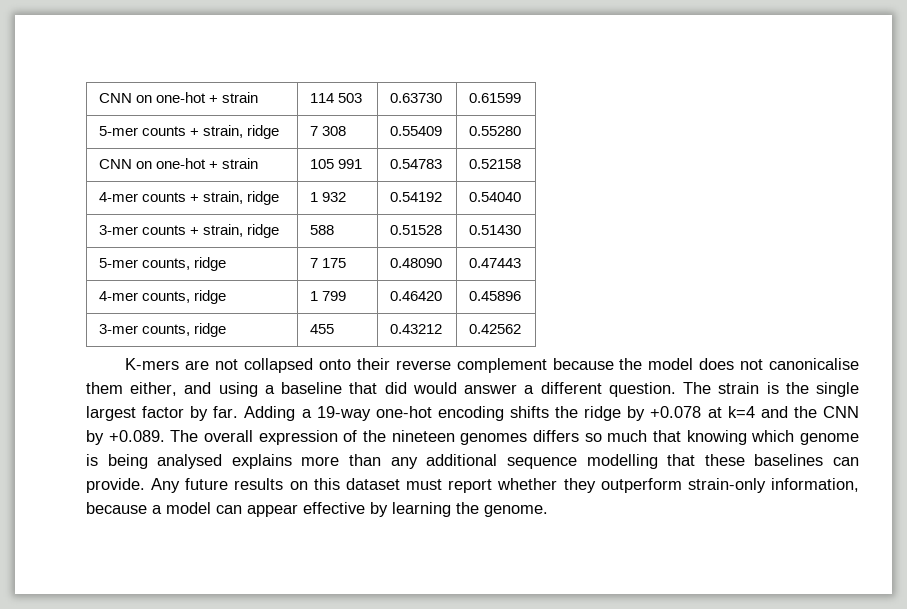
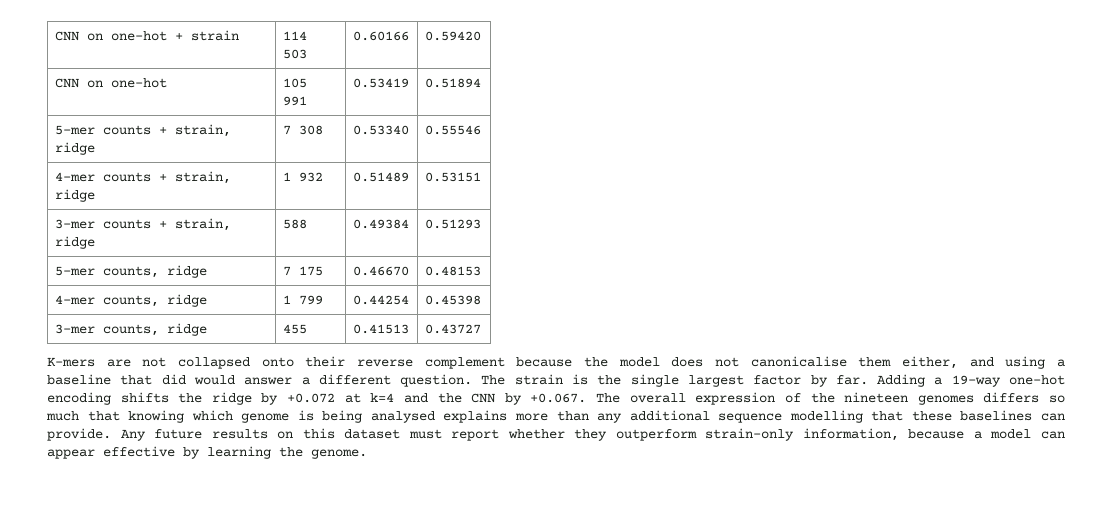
[389,93,442,103] [468,93,521,103] 0.63730 | 0.61599 -> [352,31,409,41] [424,31,481,41] [54,78,167,88] [282,78,307,88] [282,96,307,106] [352,78,409,88] [424,78,481,88] 0.60166 | 0.59420 // CNN on one-hot | 105 991 | 0.53419 | 0.51894
[389,126,442,136] [468,126,521,136] [98,158,259,169] [309,159,362,169] [389,159,442,169] [468,159,521,169] 0.55409 | 0.55280 // CNN on one-hot + strain | 105 991 | 0.54783 | 0.52158 -> [352,125,409,135] [424,125,481,135] 0.53340 | 0.55546
[389,192,442,202] [468,192,521,202] 0.54192 | 0.54040 -> [352,172,409,182] [424,172,481,182] 0.51489 | 0.53151
[389,225,442,235] [468,225,521,235] 0.51528 | 0.51430 -> [352,219,409,229] [424,219,481,229] 0.49384 | 0.51293
[389,258,442,268] [468,258,521,268] 0.48090 | 0.47443 -> [352,266,409,276] [424,266,481,276] 0.46670 | 0.48153
[389,291,442,301] [468,291,521,301] 0.46420 | 0.45896 -> [352,295,409,305] [424,295,481,305] 0.44254 | 0.45398
[389,324,442,334] [468,324,521,334] 0.43212 | 0.42562 -> [352,324,409,334] [424,324,481,334] 0.41513 | 0.43727
[650,406,702,418] +0.078 -> [287,393,336,403] +0.072
[108,430,165,442] +0.089. -> [530,393,587,403] +0.067.

